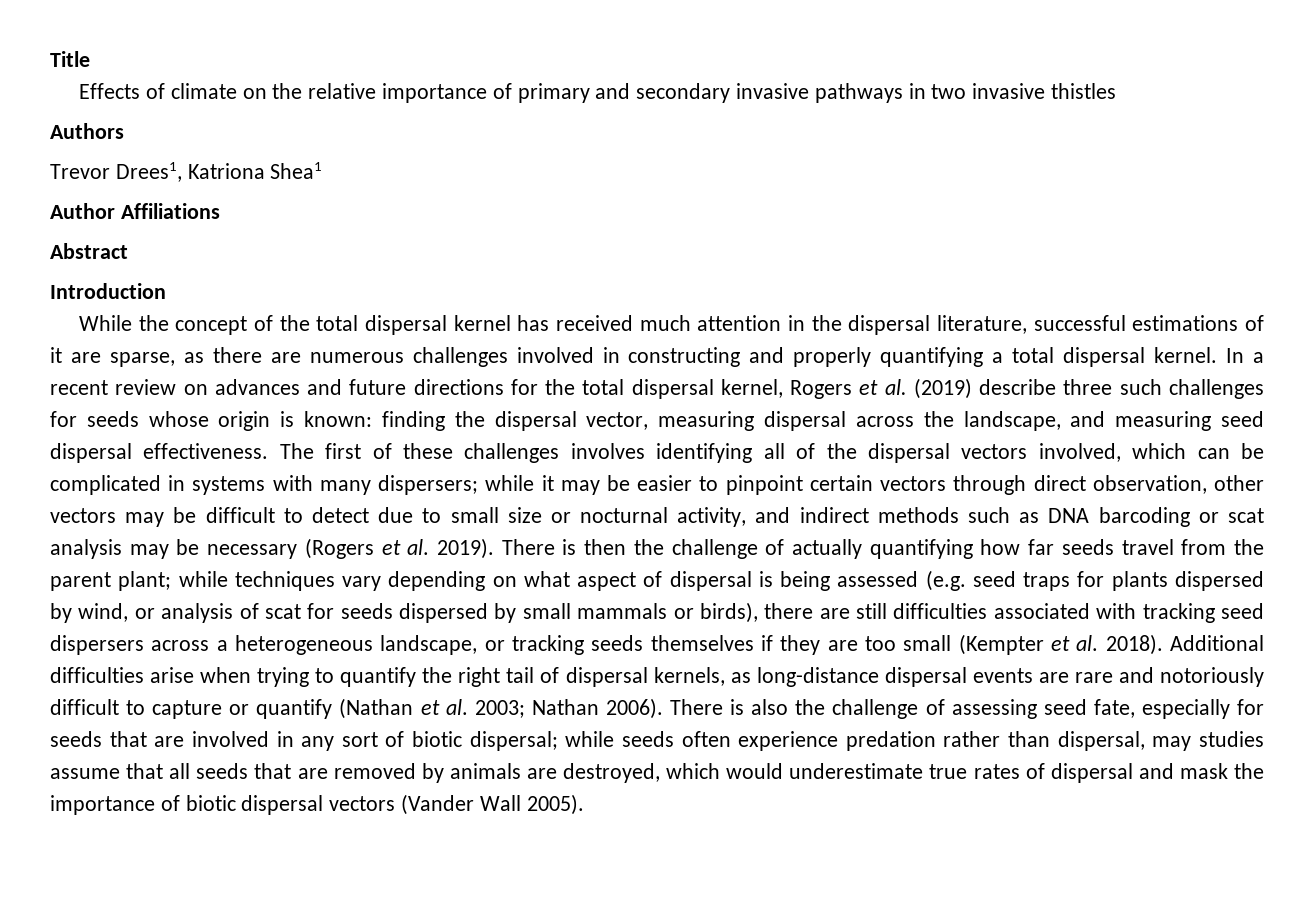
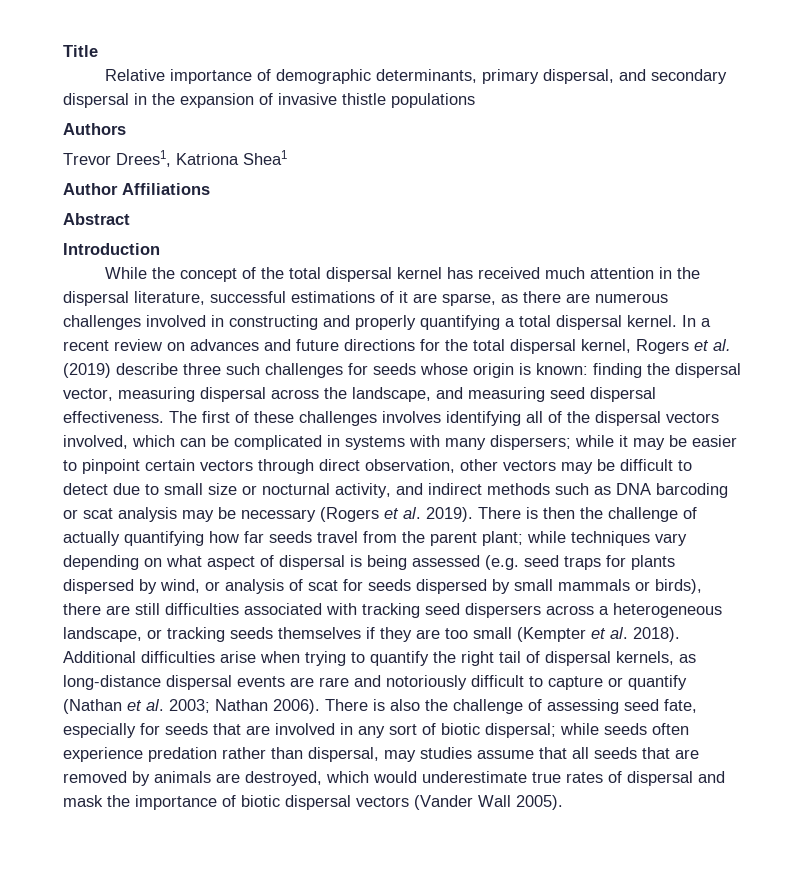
[79,83,1116,103] Effects of climate on the relative importance of primary and secondary invasive pathways in two invasive thistles -> [105,69,728,84] [63,93,475,108] Relative importance of demographic determinants, primary dispersal, and secondary dispersal in the expansion of invasive thistle populations

